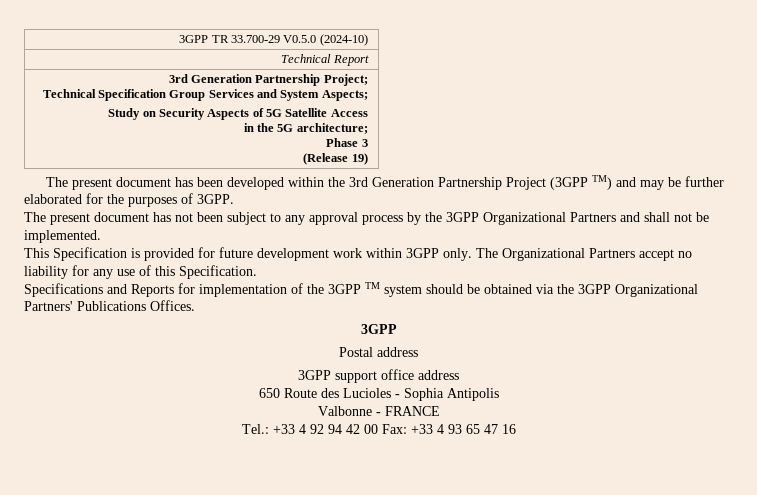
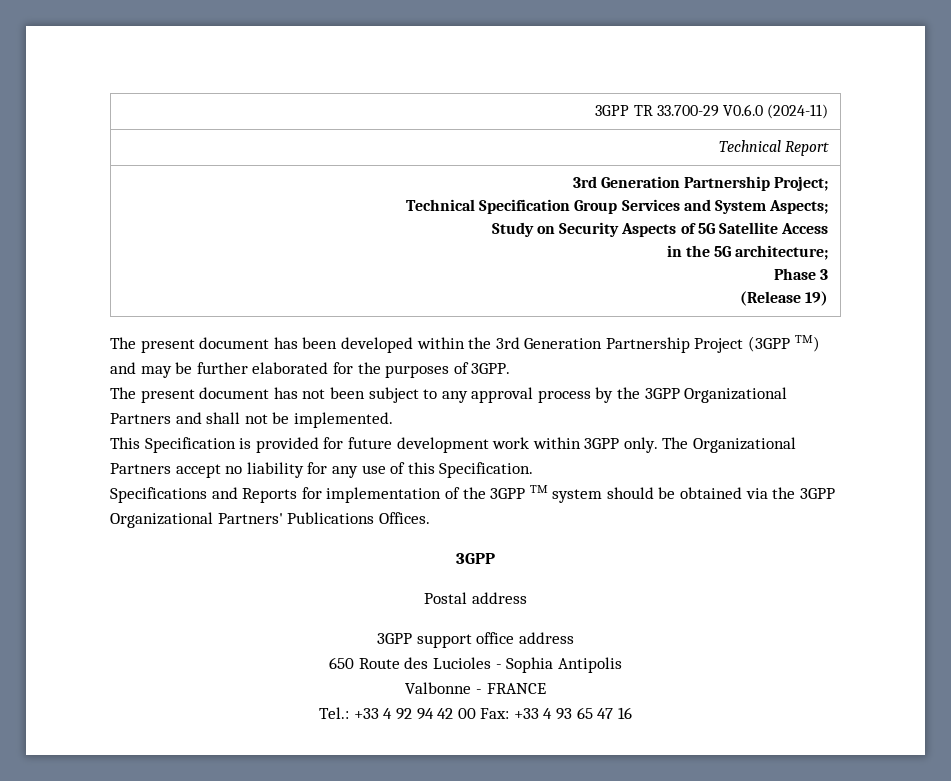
[283,34,368,46] V0.5.0 (2024-10) -> [722,104,829,119] V0.6.0 (2024-11)

